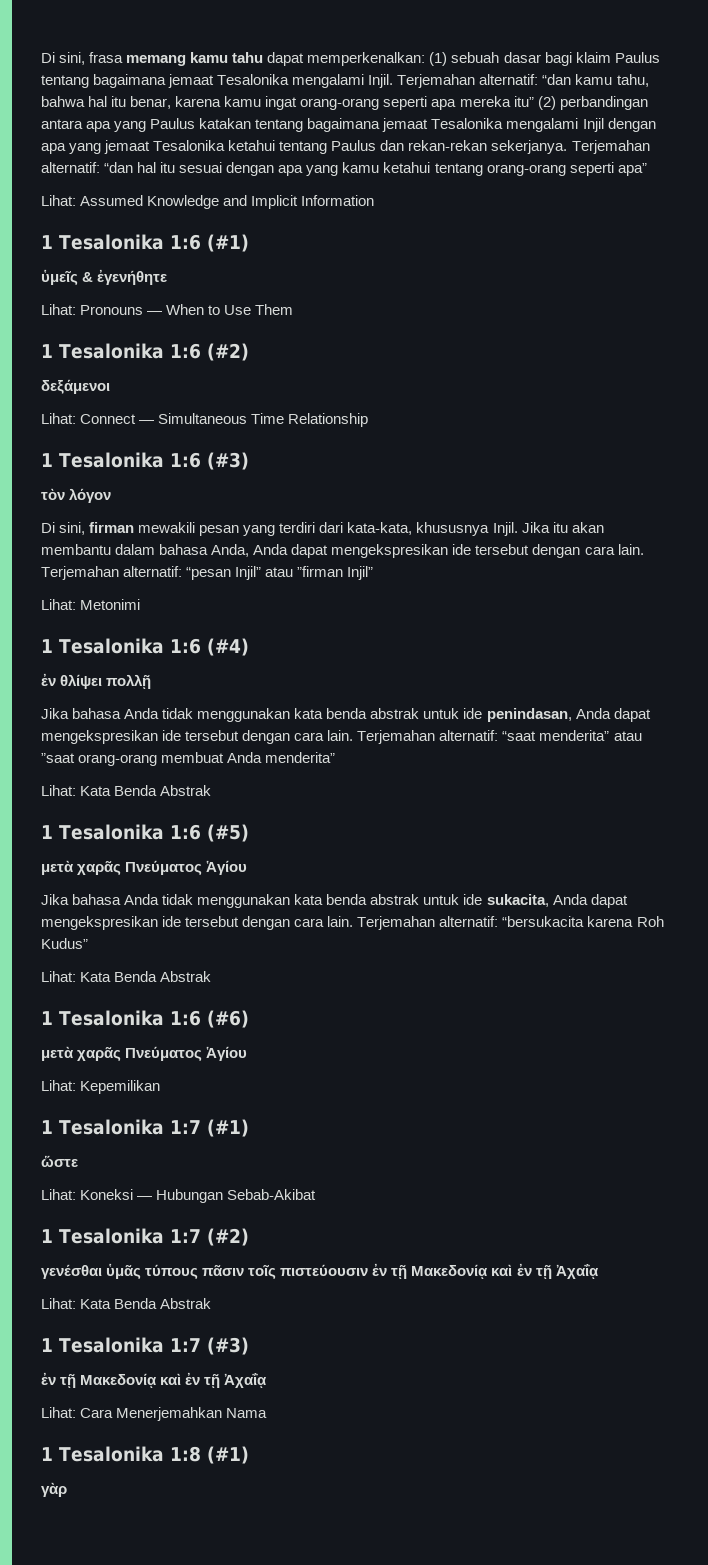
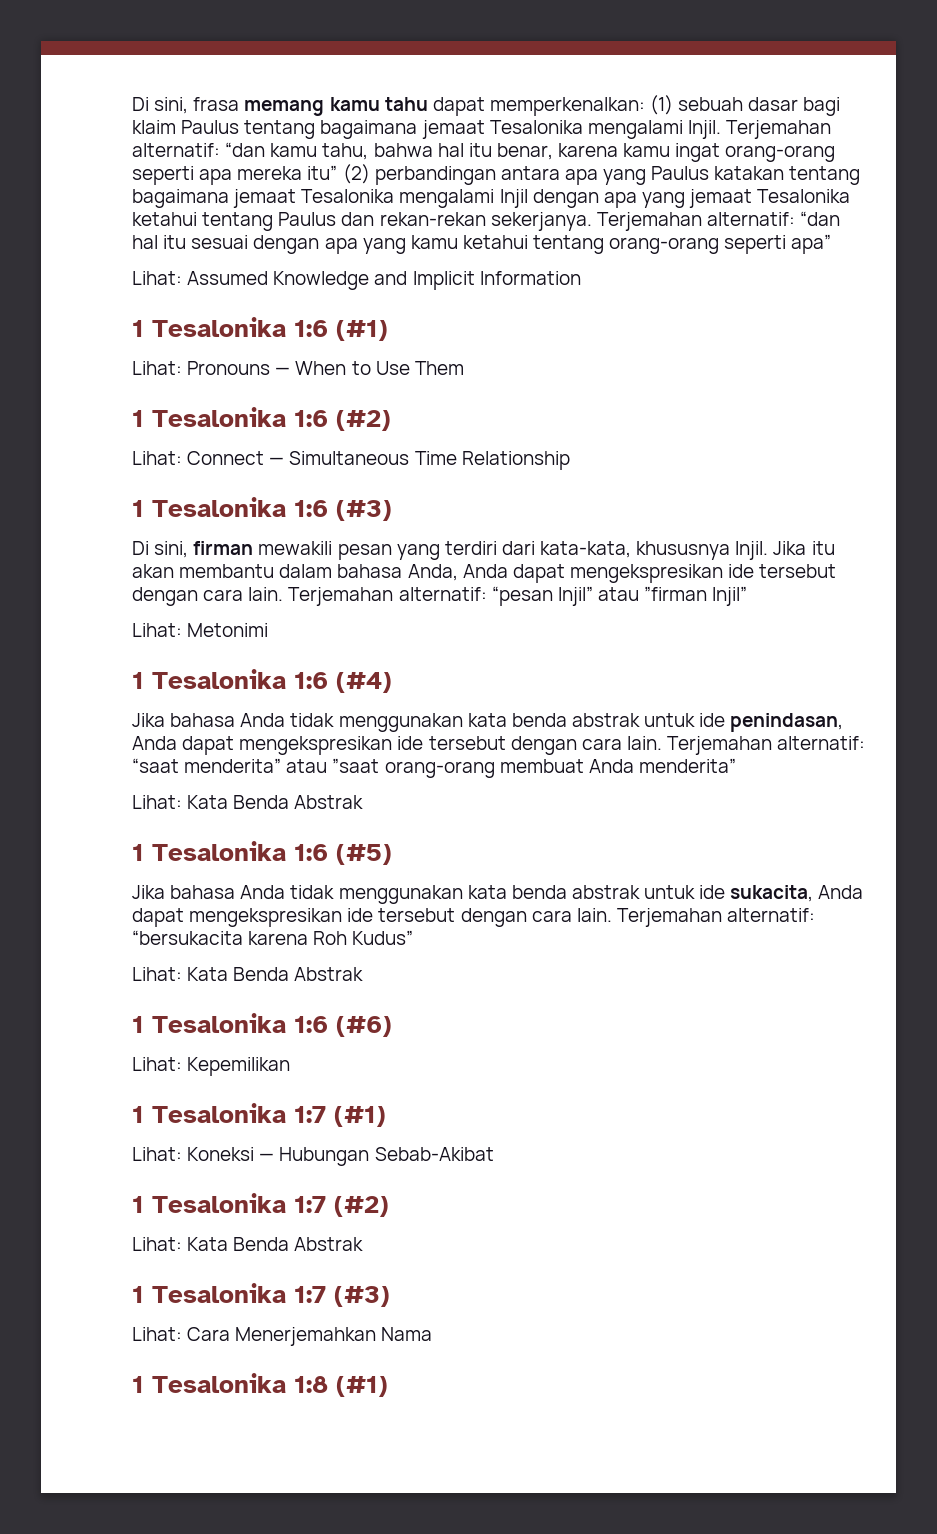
[41,269,168,285] // ὑμεῖς & ἐγενήθητε -> (388, 330) none
[41,379,110,394] // δεξάμενοι -> (391, 420) none
[41,488,112,503] // τὸν λόγον -> (392, 510) none
[41,673,152,689] // ἐν θλίψει πολλῇ -> (392, 682) none
[41,860,248,875] // μετὰ χαρᾶς Πνεύματος Ἁγίου -> (392, 854) none
[41,1046,248,1061] // μετὰ χαρᾶς Πνεύματος Ἁγίου -> (392, 1026) none
[41,1155,78,1167] // ὥστε -> (386, 1116) none
[41,1263,599,1279] // γενέσθαι ὑμᾶς τύπους πᾶσιν τοῖς πιστεύουσιν ἐν τῇ Μακεδονίᾳ καὶ ἐν τῇ Ἀχαΐᾳ -> (389, 1206) none
[41,1372,268,1388] // ἐν τῇ Μακεδονίᾳ καὶ ἐν τῇ Ἀχαΐᾳ -> (390, 1296) none
[41,1482,67,1497] // γὰρ -> (388, 1386) none

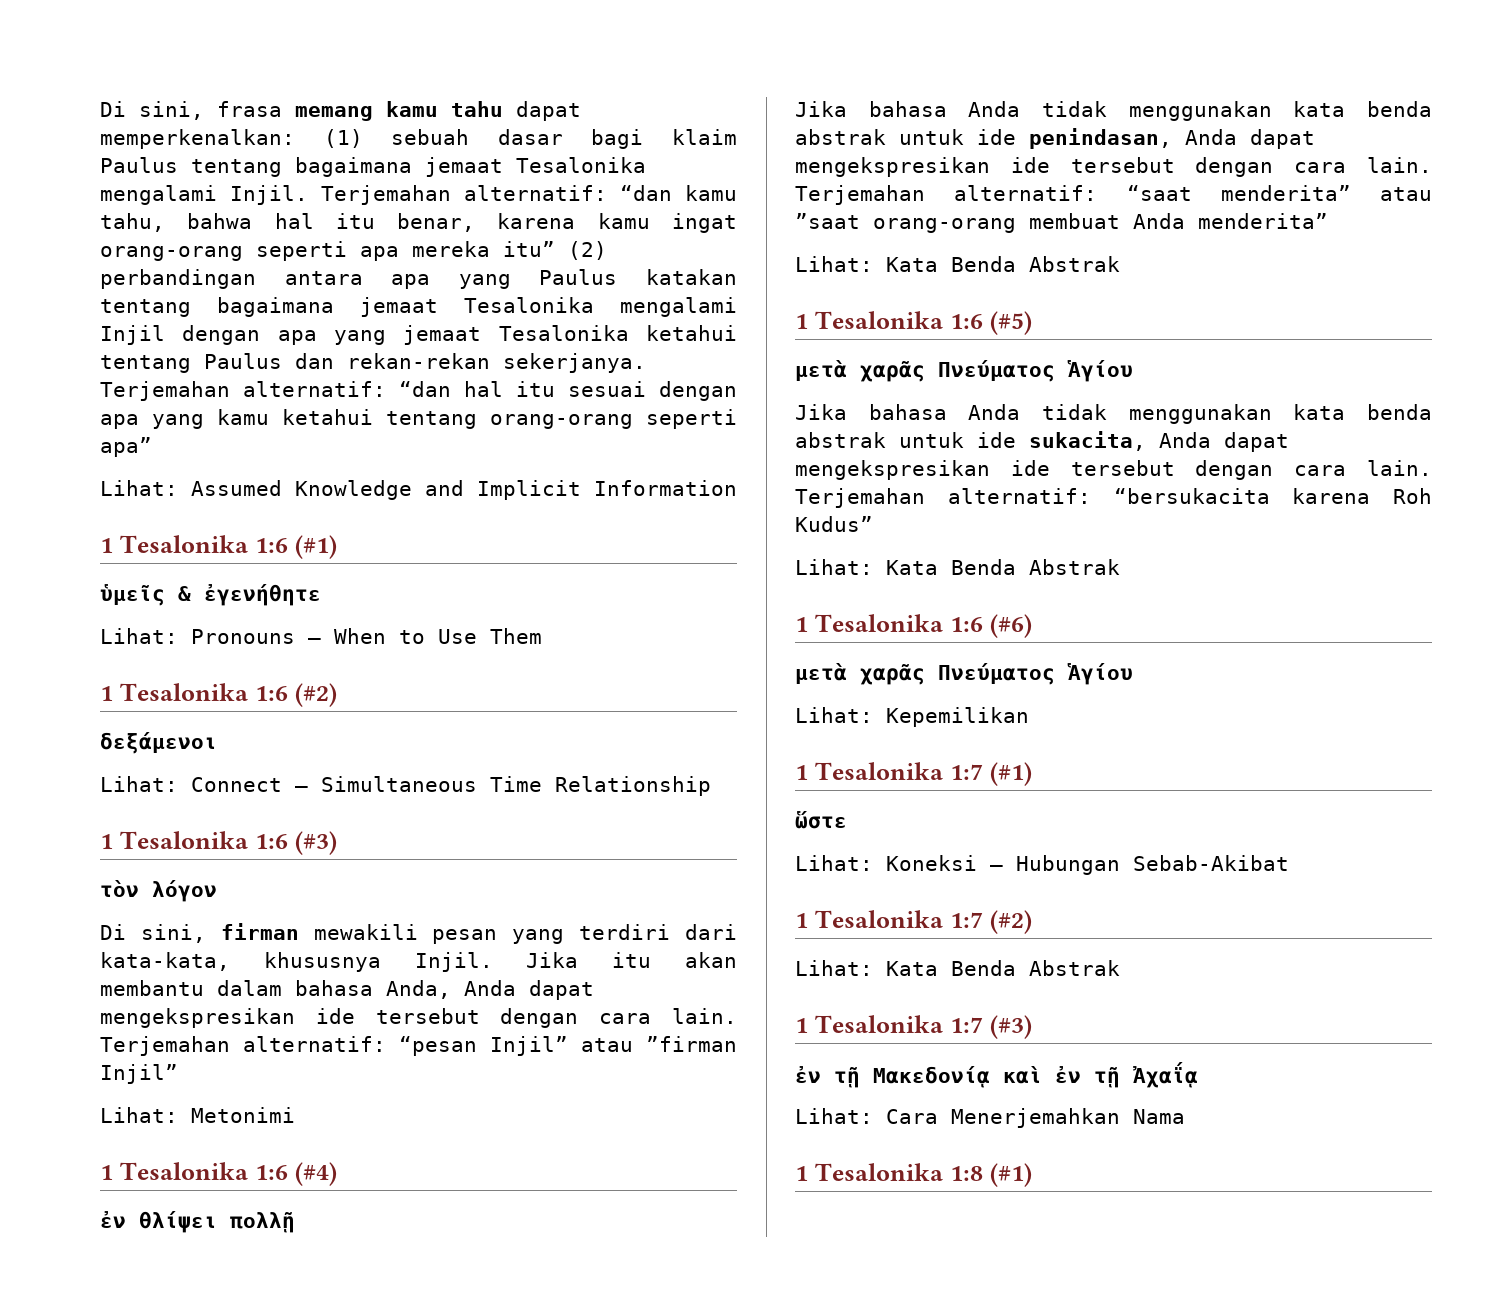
(388, 330) none -> [100,584,321,606] // ὑμεῖς & ἐγενήθητε
(391, 420) none -> [100,732,217,754] // δεξάμενοι
(392, 510) none -> [100,880,217,902] // τὸν λόγον
(392, 682) none -> [100,1211,295,1233] // ἐν θλίψει πολλῇ
(392, 854) none -> [795,360,1133,382] // μετὰ χαρᾶς Πνεύματος Ἁγίου
(392, 1026) none -> [795,663,1133,685] // μετὰ χαρᾶς Πνεύματος Ἁγίου
(386, 1116) none -> [795,811,847,829] // ὥστε
(390, 1296) none -> [795,1062,1198,1088] // ἐν τῇ Μακεδονίᾳ καὶ ἐν τῇ Ἀχαΐᾳ

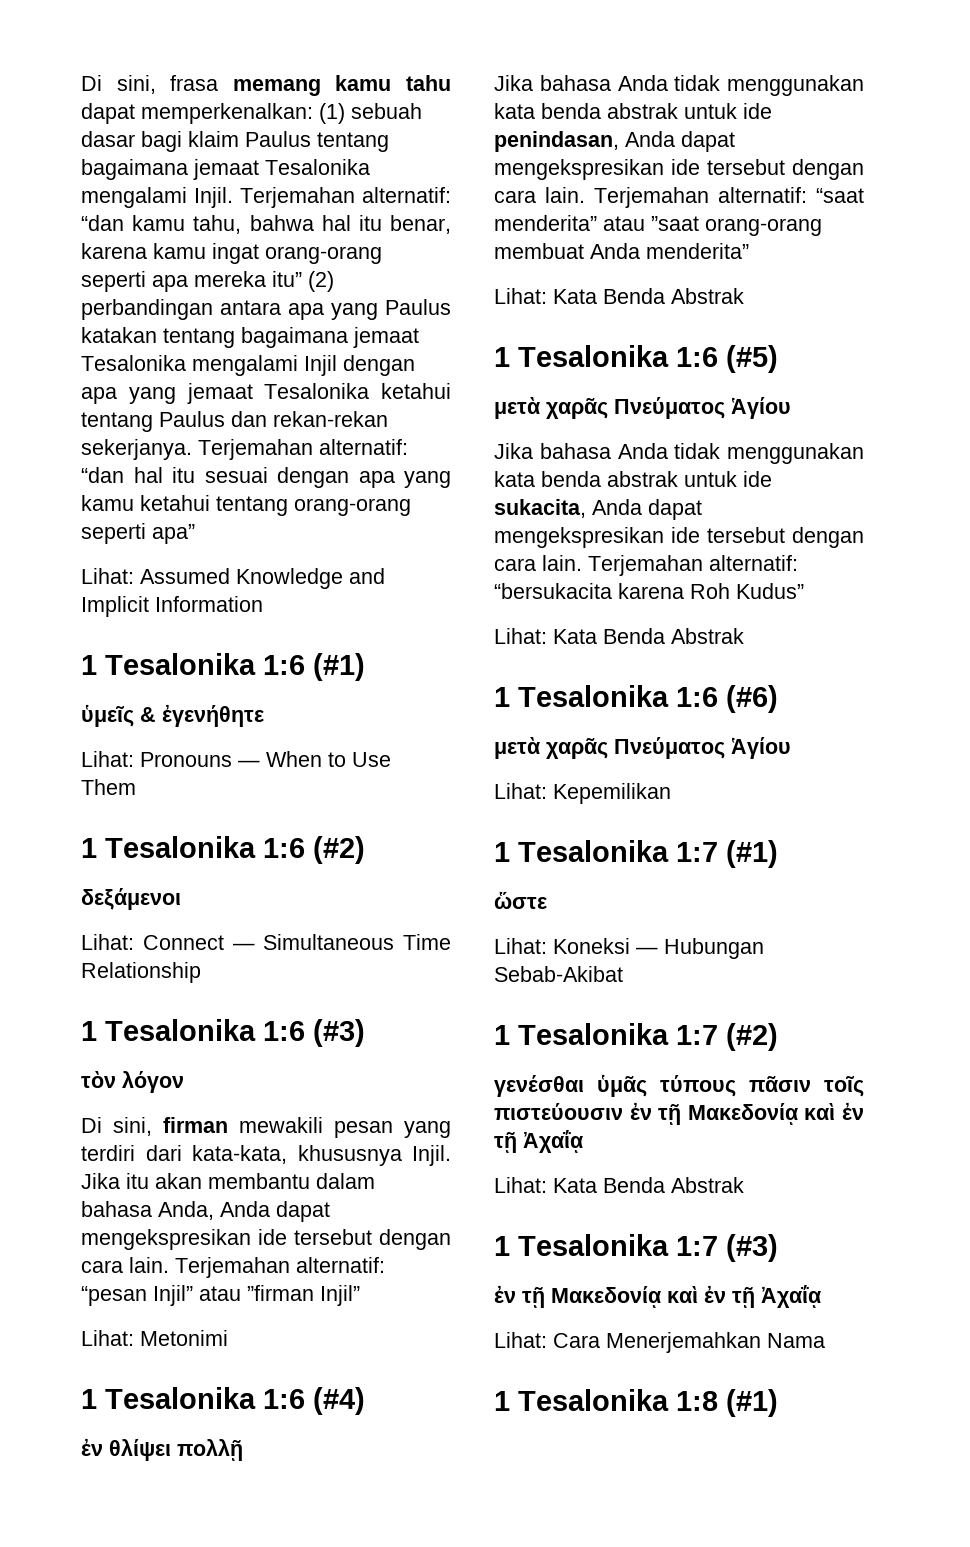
(1032, 922) none -> [494,1074,864,1097] [494,1102,864,1125] [494,1130,583,1153] // γενέσθαι ὑμᾶς τύπους πᾶσιν τοῖς πιστεύουσιν ἐν τῇ Μακεδονίᾳ καὶ ἐν τῇ Ἀχαΐᾳ

